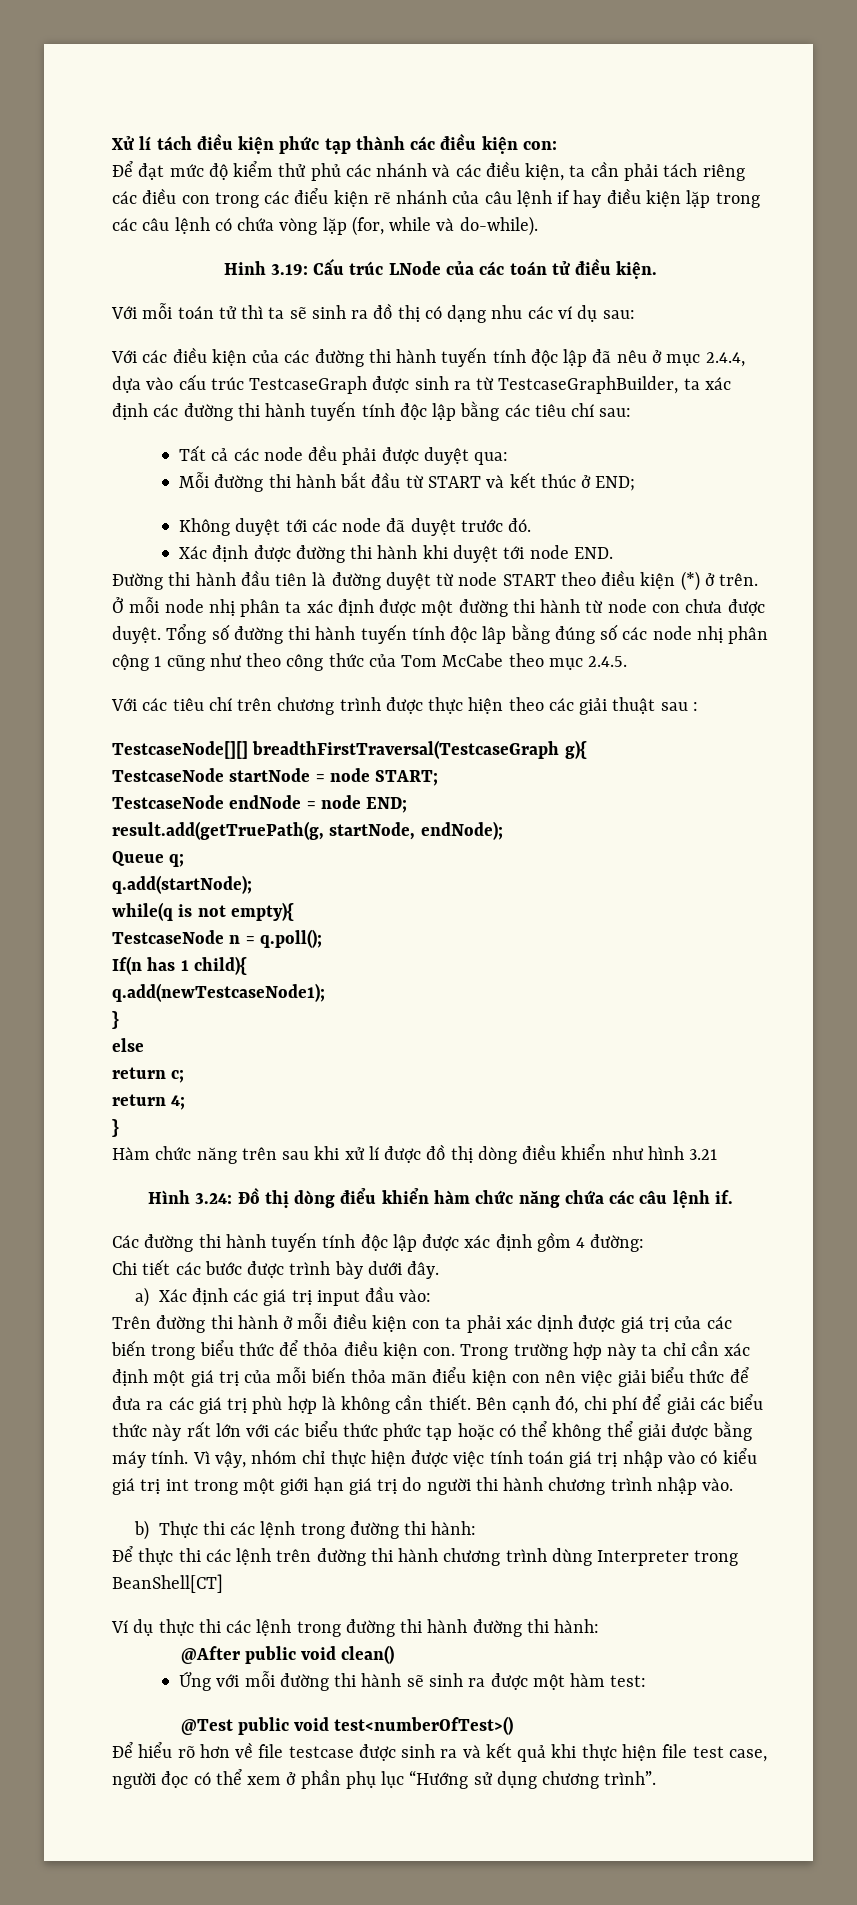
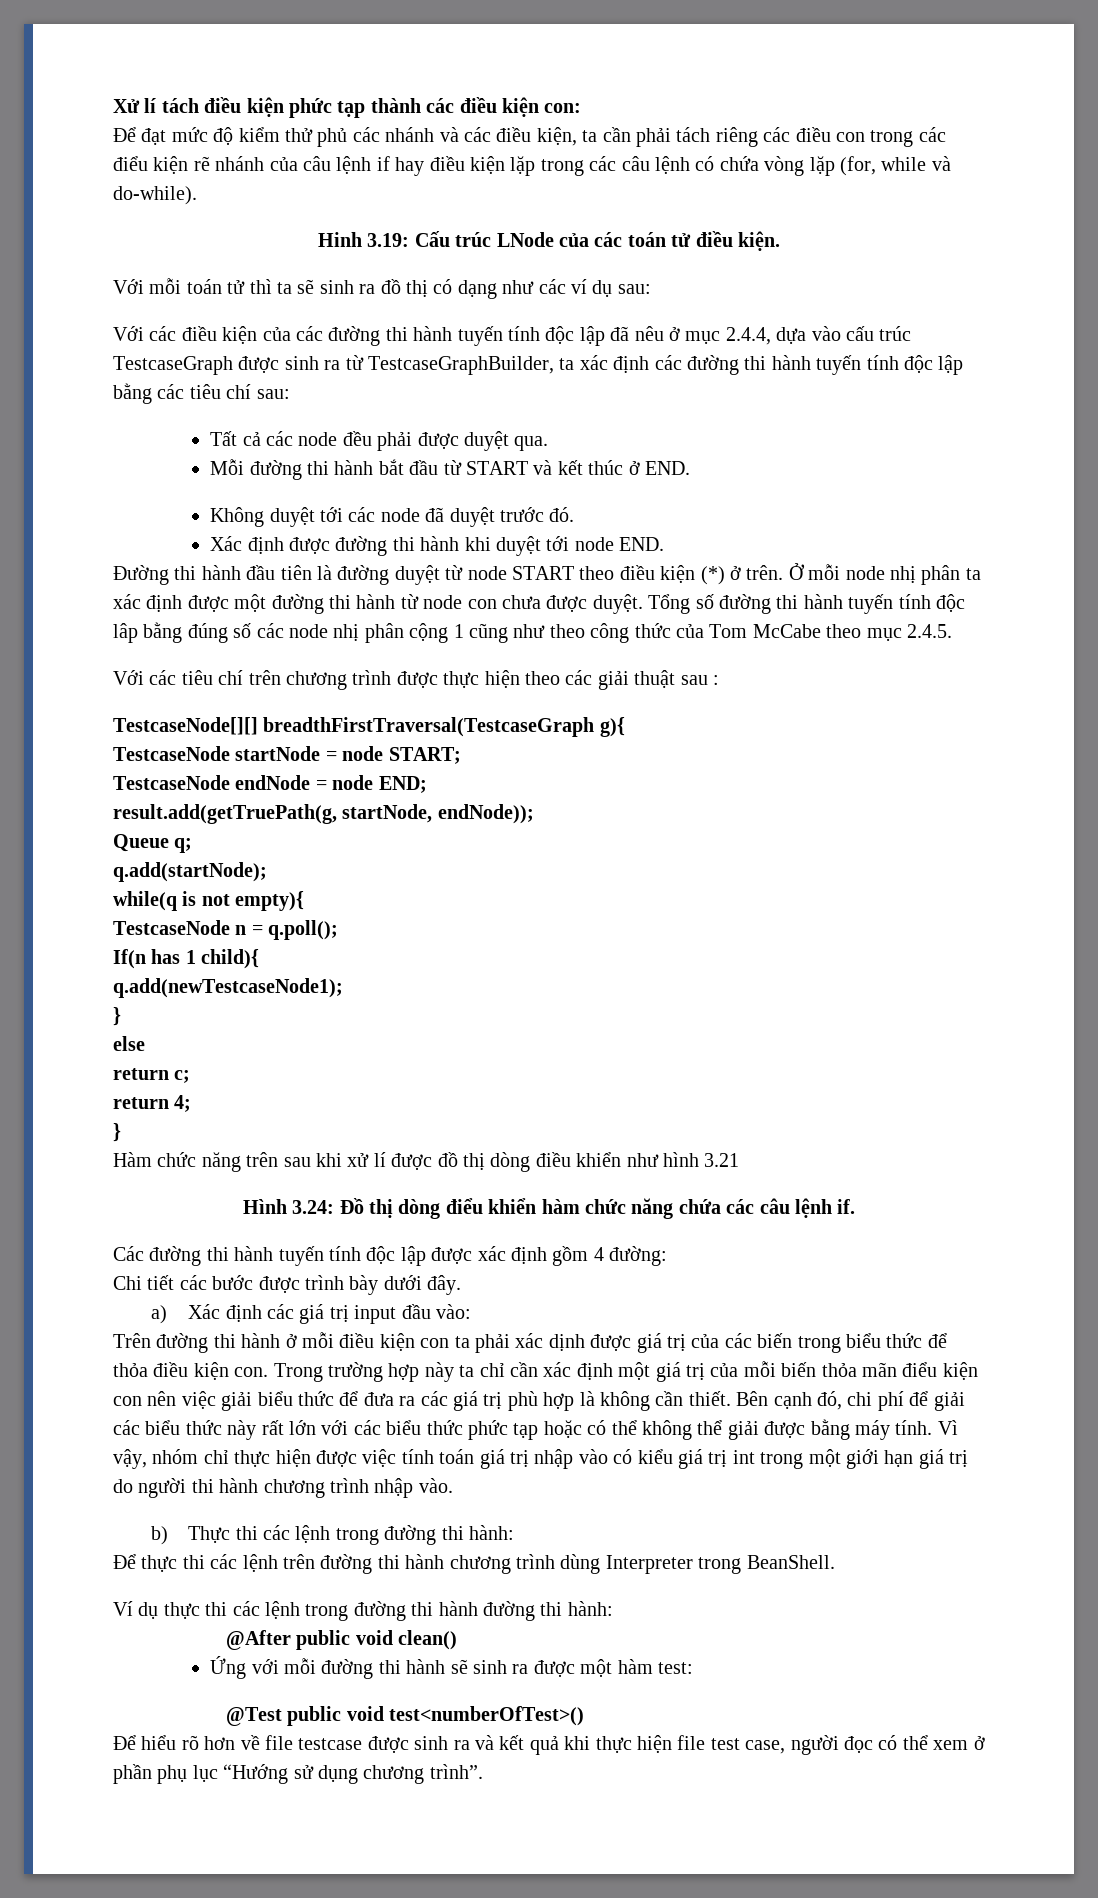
[491,305,523,319] nhu -> [502,280,535,294] như
[474,452,509,465] qua: -> [514,436,549,451] qua.
[595,476,636,491] END; -> [645,461,691,475] END.
[420,821,503,840] endNode); -> [437,804,534,824] endNode));
[112,1574,223,1593] BeanShell[CT] -> [746,1555,835,1569] BeanShell.

